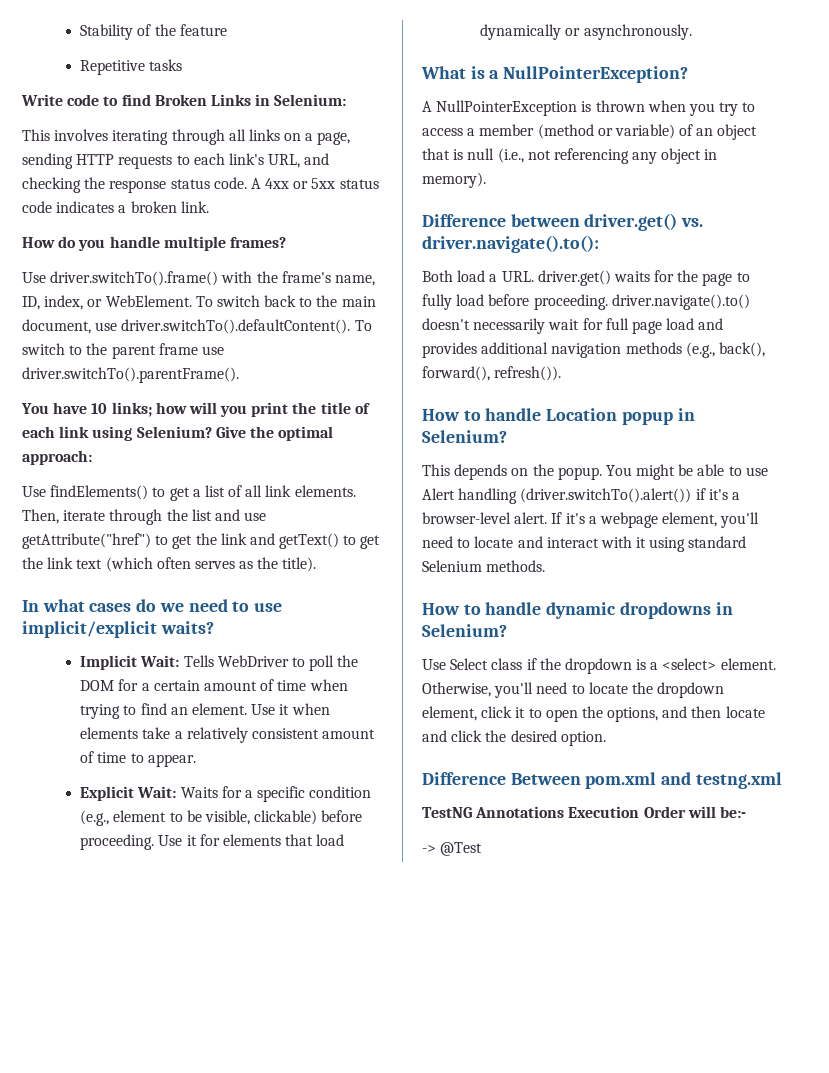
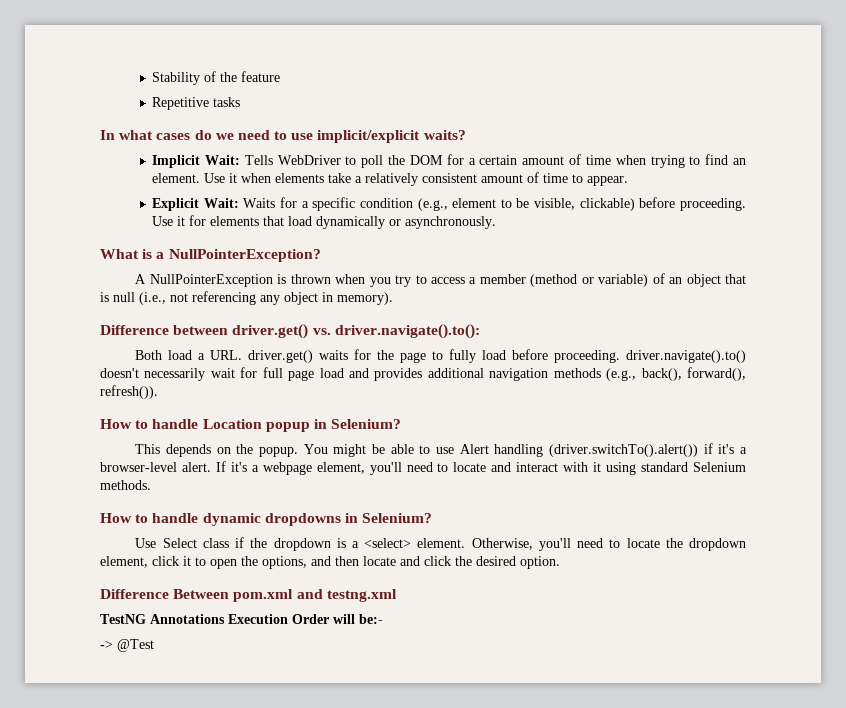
[21,94,347,106] [22,129,351,145] [22,153,330,169] [22,177,379,193] [22,201,209,213] [22,236,286,251] [22,271,375,286] [22,295,376,310] [22,319,372,334] [22,343,224,359] [22,367,239,383] [21,402,370,417] [22,426,334,441] [22,450,92,465] [22,485,356,501] [22,509,267,525] [22,533,381,549] [22,557,317,572] // Write code to find Broken Links in Selenium: // This involves iterating through all links on a page, sending HTTP requests to each link's URL, and checking the response status code. A 4xx or 5xx status code indicates a broken link. // How do you handle multiple frames? // Use driver.switchTo().frame() with the frame's name, ID, index, or WebElement. To switch back to the main document, use driver.switchTo().defaultContent(). To switch to the parent frame use driver.switchTo().parentFrame(). // You have 10 links; how will you print the title of each link using Selenium? Give the optimal approach: // Use findElements() to get a list of all link elements. Then, iterate through the list and use getAttribute("href") to get the link and getText() to get the link text (which often serves as the title). -> (241, 102) none

